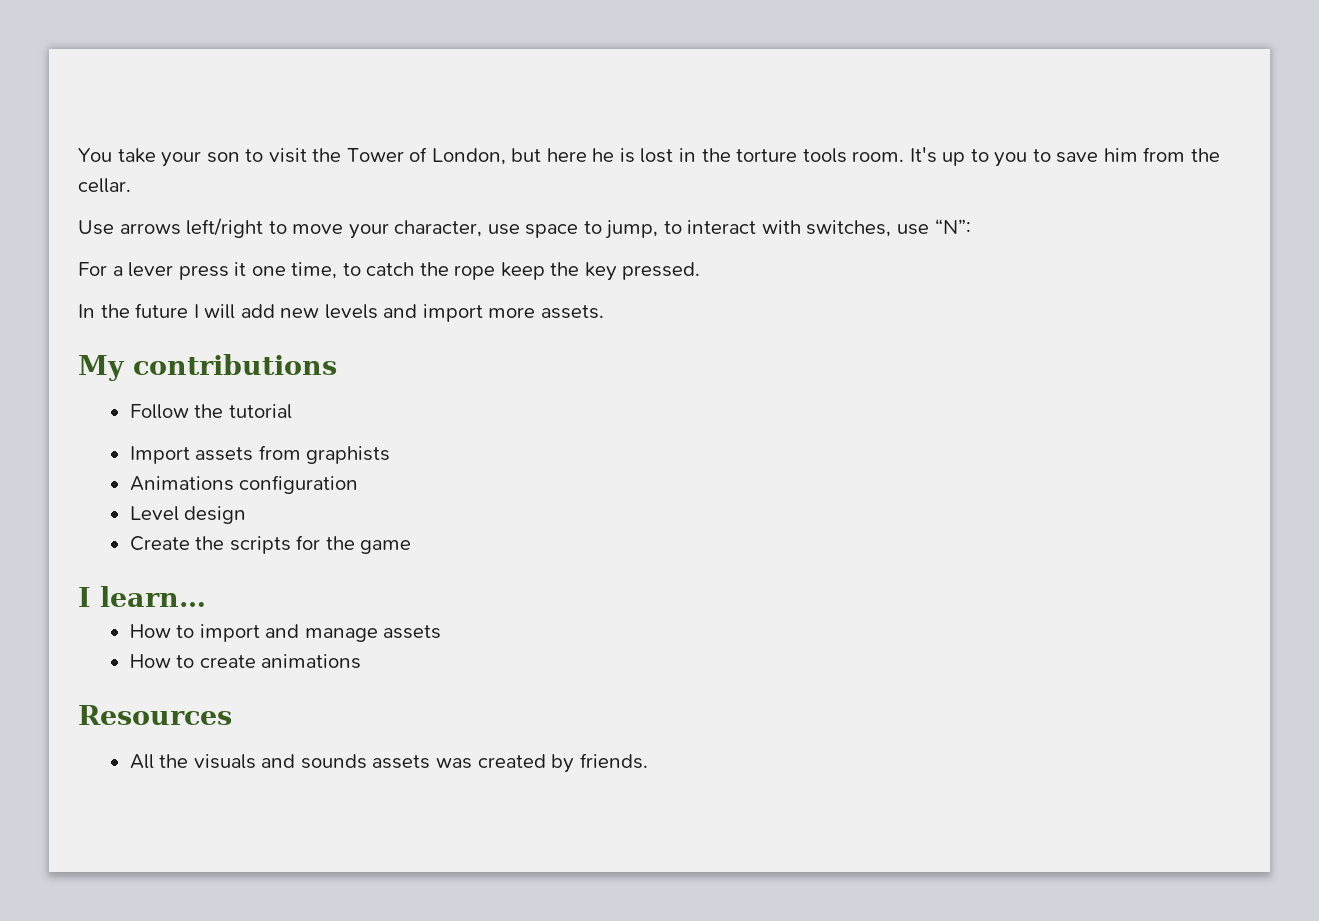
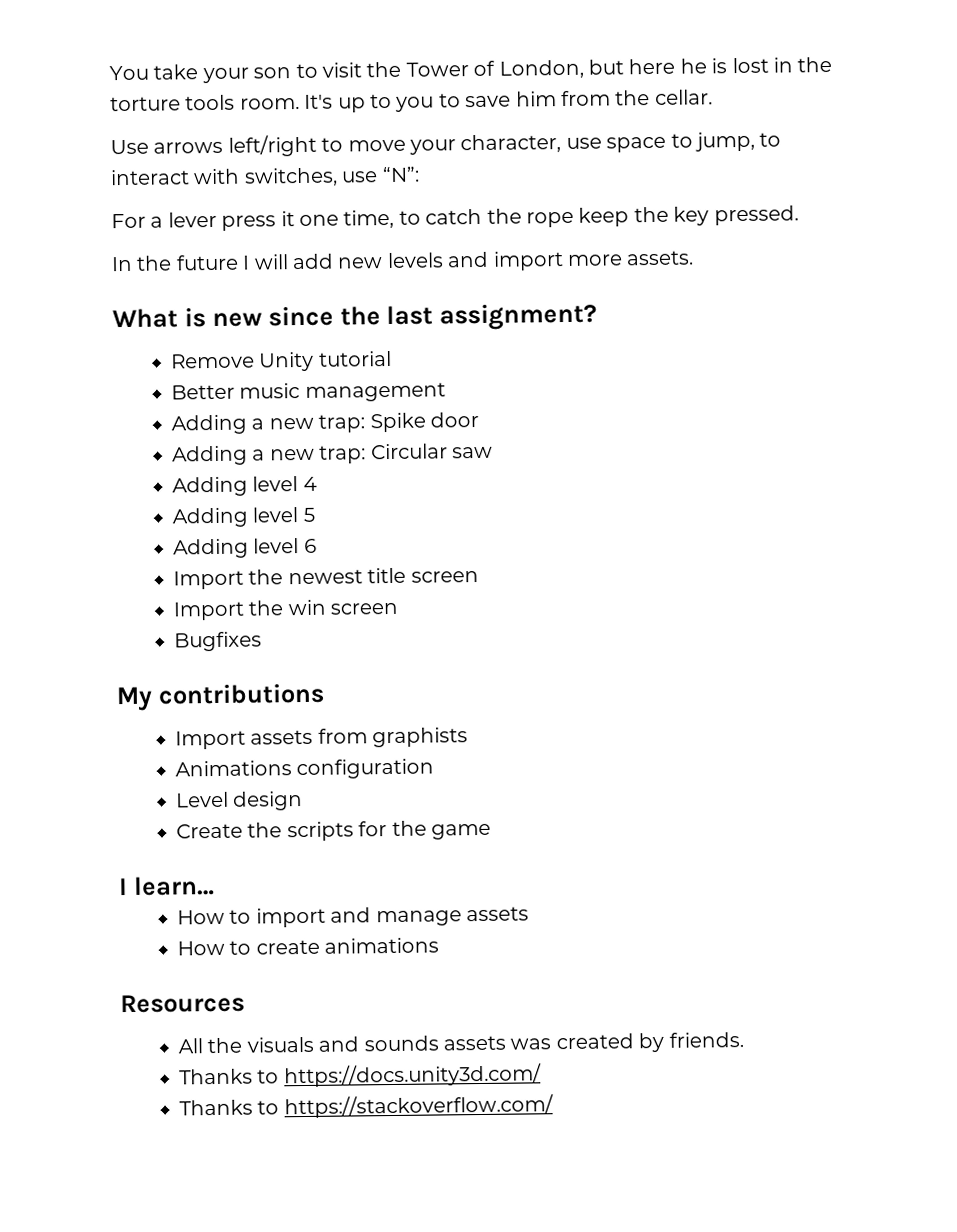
(604, 312) none -> [112,302,598,331] [171,350,392,372] [171,382,446,402] [171,411,480,435] [172,443,494,466] [172,476,317,497] [172,507,315,528] [173,538,317,559] [173,567,479,590] [173,599,399,621] [174,631,263,652] // What is new since the last assignment? // Remove Unity tutorial // Better music management // Adding a new trap: Spike door // Adding a new trap: Circular saw // Adding level 4 // Adding level 5 // Adding level 6 // Import the newest title screen // Import the win screen // Bugfixes
[129,404,292,419] // Follow the tutorial -> (324, 693) none
(648, 761) none -> [179,1063,542,1088] [179,1094,554,1119] // Thanks to https://docs.unity3d.com/ // Thanks to https://stackoverflow.com/

